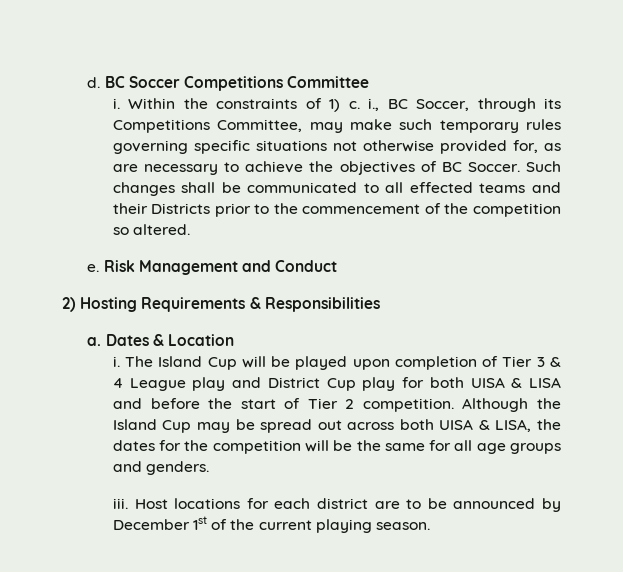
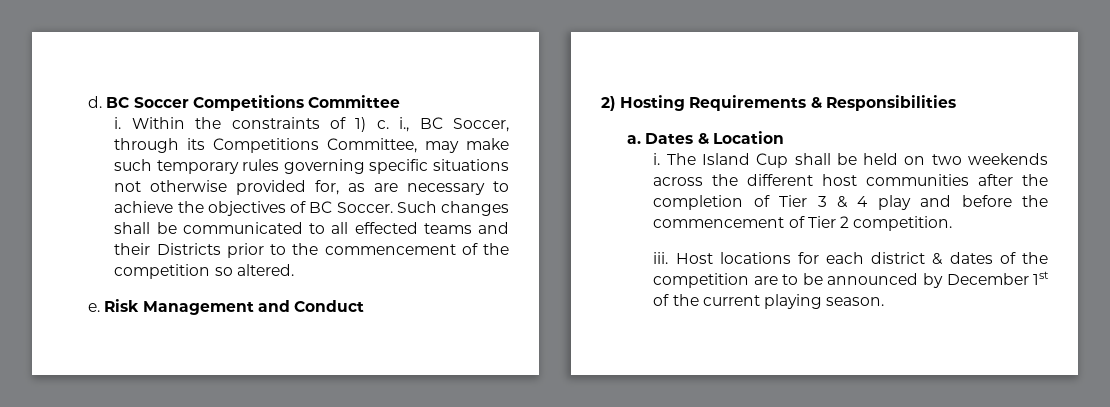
[241,356,390,370] will be played upon -> [794,153,1048,165] [653,174,1048,186] shall be held on two weekends across the different host communities after the
[129,378,186,391] League -> (869, 201) none
[267,377,561,391] [112,398,142,409] District Cup play for both UISA & LISA and -> (952, 201) none
[240,399,276,409] start -> [653,217,785,228] commencement
[462,398,561,412] [112,419,561,433] [112,440,562,454] [112,461,210,475] Although the Island Cup may be spread out across both UISA & LISA, the dates for the competition will be the same for all age groups and genders. -> (953, 223) none
(368, 503) none -> [932,252,1048,265] [653,273,750,288] & dates of the competition

